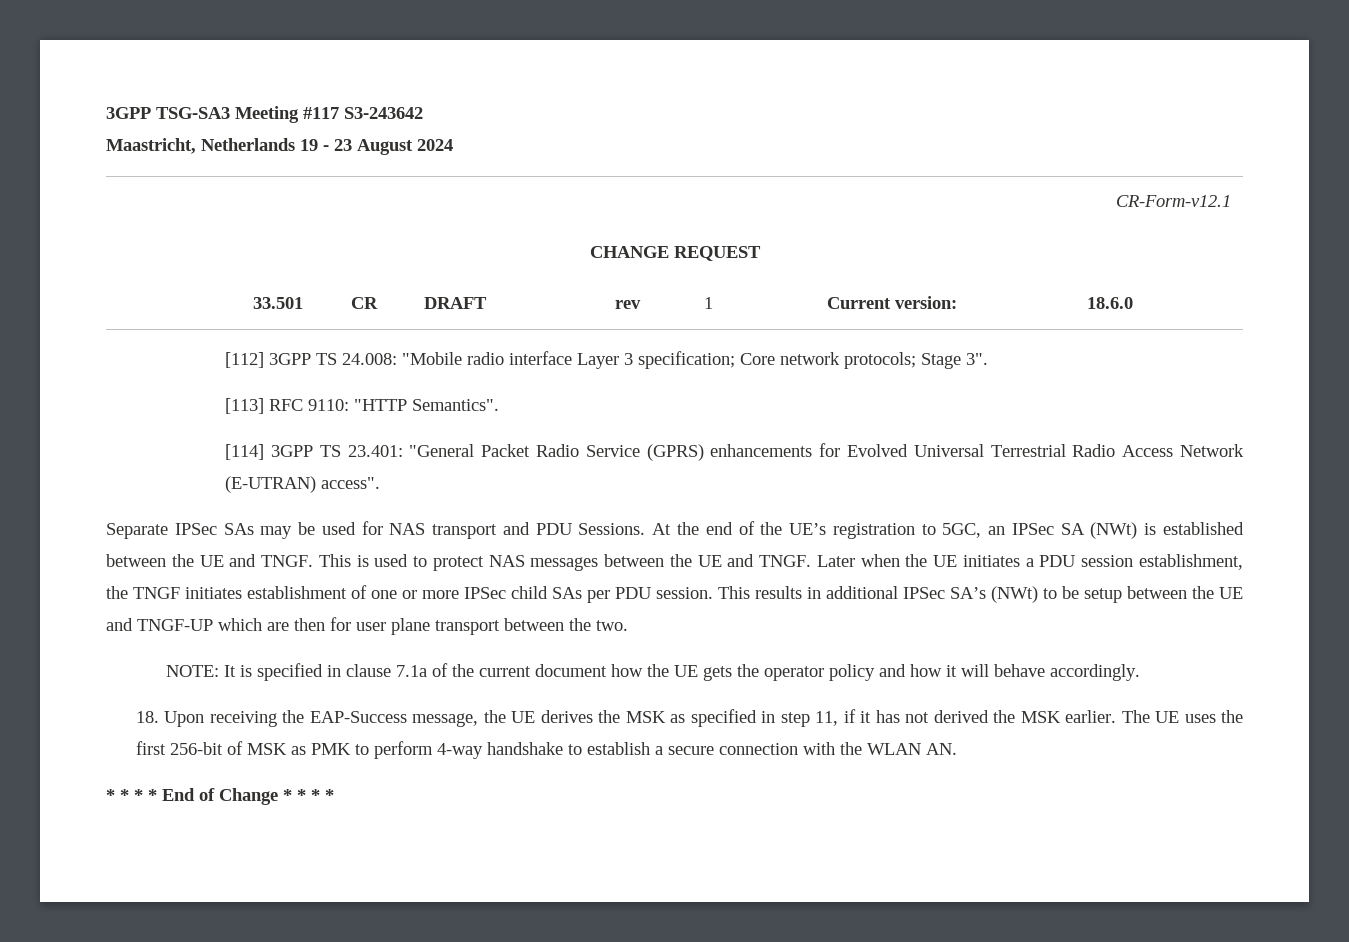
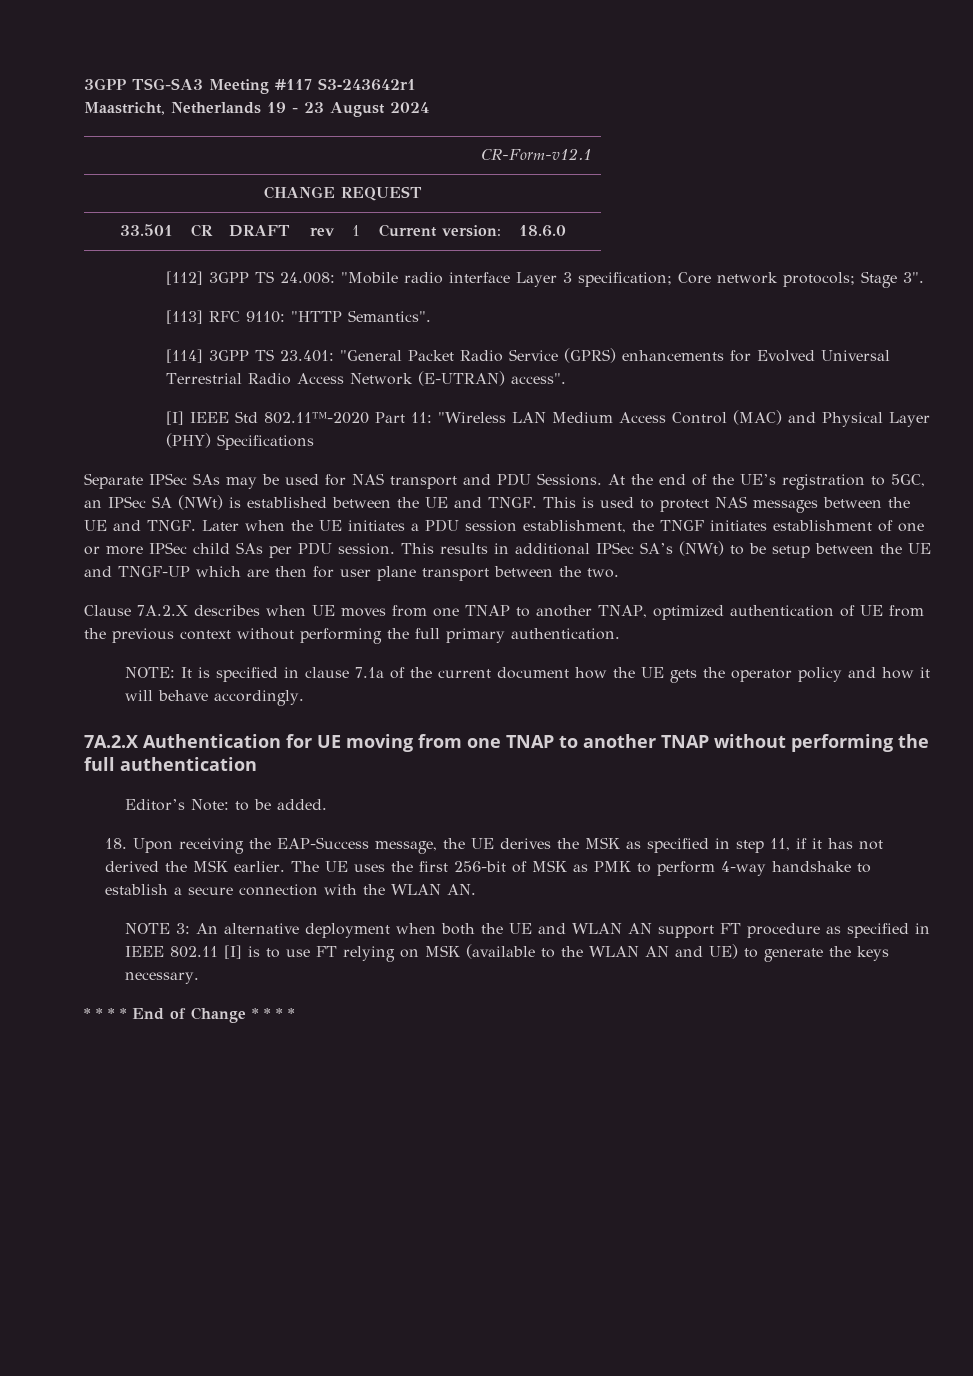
[344,107,423,119] S3‑243642 -> [318,78,416,91] S3‑243642r1
(381, 483) none -> [166,410,931,427] [166,433,315,450] // [I] IEEE Std 802.11™-2020 Part 11: "Wireless LAN Medium Access Control (MAC) and Physical Layer (PHY) Specifications
(628, 625) none -> [84,605,924,620] [84,628,620,644] // Clause 7A.2.X describes when UE moves from one TNAP to another TNAP, optimized authentication of UE from the previous context without performing the full primary authentication.
(1140, 672) none -> [84,734,929,752] [84,757,257,771] [125,799,328,811] // 7A.2.X Authentication for UE moving from one TNAP to another TNAP without performing the full authentication // Editor’s Note: to be added.
(957, 749) none -> [125,923,931,938] [125,944,890,962] [125,972,200,984] // NOTE 3: An alternative deployment when both the UE and WLAN AN support FT procedure as specified in IEEE 802.11 [I] is to use FT relying on MSK (available to the WLAN AN and UE) to generate the keys necessary.

